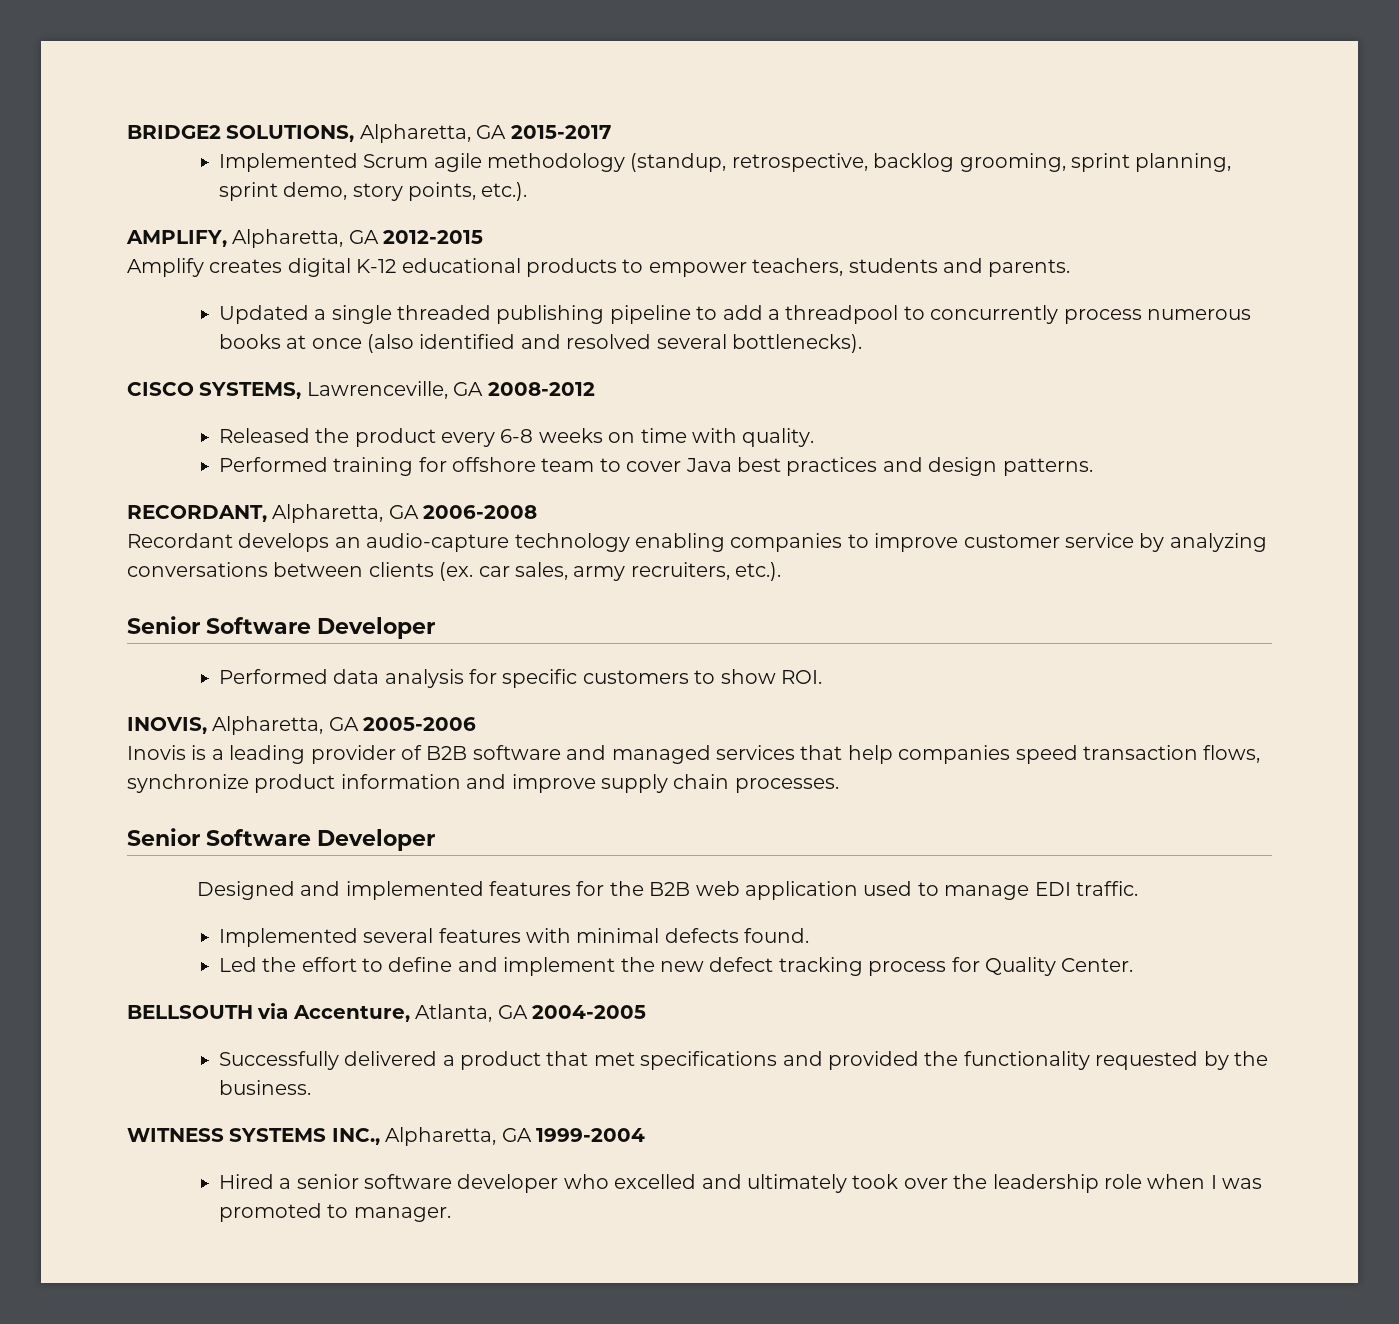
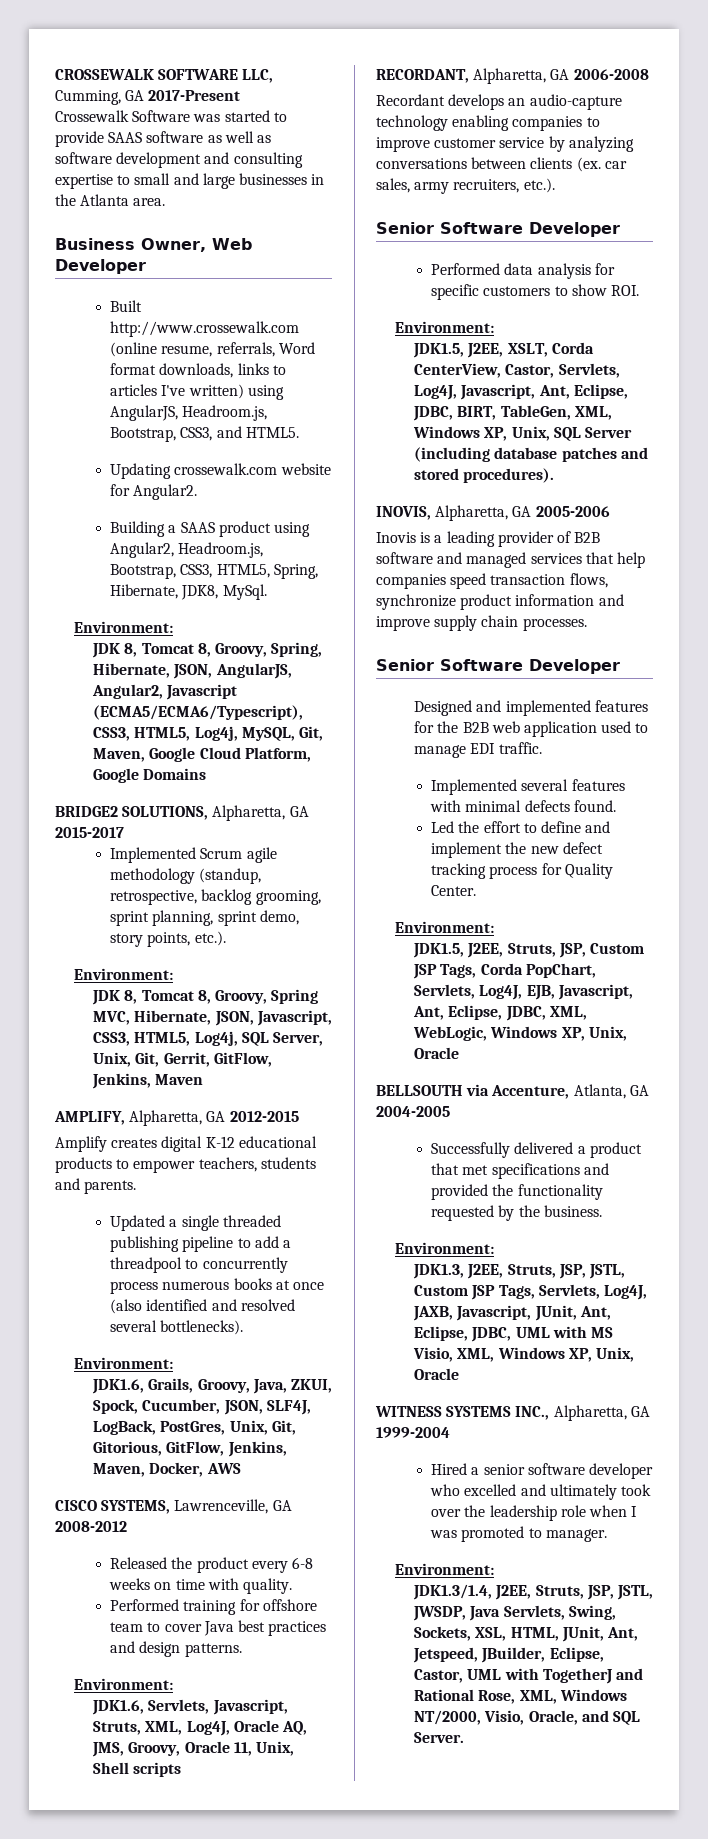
(127, 132) none -> [55,69,274,83] [55,90,241,105] [55,110,287,122] [55,131,271,147] [55,152,303,168] [55,173,325,189] [55,194,166,206] [55,238,252,252] [55,259,146,274] [110,300,143,312] [110,321,300,337] [110,342,315,357] [110,363,286,378] [110,384,284,400] [110,405,268,421] [110,426,299,442] [110,463,331,479] [110,484,198,500] [110,521,311,537] [110,542,264,558] [110,564,318,579] [110,584,267,600] [74,621,174,633] [92,642,323,658] [93,663,292,679] [92,684,238,700] [93,705,304,720] [93,726,323,741] [93,747,311,762] [93,768,207,783] CROSSEWALK SOFTWARE LLC, Cumming, GA 2017-Present // Crossewalk Software was started to provide SAAS software as well as software development and consulting expertise to small and large businesses in the Atlanta area. // Business Owner, Web Developer // Built http://www.crossewalk.com (online resume, referrals, Word format downloads, links to articles I've written) using AngularJS, Headroom.js, Bootstrap, CSS3, and HTML5. // Updating crossewalk.com website for Angular2. // Building a SAAS product using Angular2, Headroom.js, Bootstrap, CSS3, HTML5, Spring, Hibernate, JDK8, MySql. // Environment: // JDK 8, Tomcat 8, Groovy, Spring, Hibernate, JSON, AngularJS, Angular2, Javascript (ECMA5/ECMA6/Typescript), CSS3, HTML5, Log4j, MySQL, Git, Maven, Google Cloud Platform, Google Domains //
(528, 191) none -> [74,968,174,980] [92,989,319,1005] [93,1010,332,1026] [93,1031,323,1046] [93,1052,272,1067] [92,1073,204,1089] // Environment: // JDK 8, Tomcat 8, Groovy, Spring MVC, Hibernate, JSON, Javascript, CSS3, HTML5, Log4j, SQL Server, Unix, Git, Gerrit, GitFlow, Jenkins, Maven
(862, 343) none -> [74,1357,174,1369] [92,1378,332,1394] [93,1399,311,1415] [93,1420,296,1435] [93,1441,287,1457] [93,1462,241,1477] // Environment: // JDK1.6, Grails, Groovy, Java, ZKUI, Spock, Cucumber, JSON, SLF4J, LogBack, PostGres, Unix, Git, Gitorious, GitFlow, Jenkins, Maven, Docker, AWS
(1093, 467) none -> [74,1678,174,1690] [92,1699,288,1715] [93,1720,307,1736] [92,1741,294,1757] [93,1762,182,1777] // Environment: // JDK1.6, Servlets, Javascript, Struts, XML, Log4J, Oracle AQ, JMS, Groovy, Oracle 11, Unix, Shell scripts
(822, 677) none -> [395,321,495,333] [413,342,594,358] [414,363,620,378] [414,384,628,400] [413,405,612,421] [413,426,632,441] [414,447,648,462] [414,468,555,483] // Environment: // JDK1.5, J2EE, XSLT, Corda CenterView, Castor, Servlets, Log4J, Javascript, Ant, Eclipse, JDBC, BIRT, TableGen, XML, Windows XP, Unix, SQL Server (including database patches and stored procedures).
(1134, 965) none -> [395,921,495,933] [413,943,644,958] [413,963,596,979] [414,984,633,1000] [413,1005,587,1021] [413,1026,627,1041] [414,1047,460,1059] // Environment: // JDK1.5, J2EE, Struts, JSP, Custom JSP Tags, Corda PopChart, Servlets, Log4J, EJB, Javascript, Ant, Eclipse, JDBC, XML, WebLogic, Windows XP, Unix, Oracle
(311, 1087) none -> [395,1242,495,1254] [413,1264,625,1279] [414,1284,647,1300] [413,1305,611,1321] [414,1326,613,1342] [413,1347,634,1362] [414,1368,460,1380] // Environment: // JDK1.3, J2EE, Struts, JSP, JSTL, Custom JSP Tags, Servlets, Log4J, JAXB, Javascript, JUnit, Ant, Eclipse, JDBC, UML with MS Visio, XML, Windows XP, Unix, Oracle
(451, 1214) none -> [395,1563,495,1575] [413,1584,653,1600] [413,1605,616,1621] [414,1626,638,1642] [413,1647,604,1663] [414,1668,643,1684] [414,1689,627,1704] [414,1710,640,1725] [414,1732,465,1743] // Environment: // JDK1.3/1.4, J2EE, Struts, JSP, JSTL, JWSDP, Java Servlets, Swing, Sockets, XSL, HTML, JUnit, Ant, Jetspeed, JBuilder, Eclipse, Castor, UML with TogetherJ and Rational Rose, XML, Windows NT/2000, Visio, Oracle, and SQL Server.

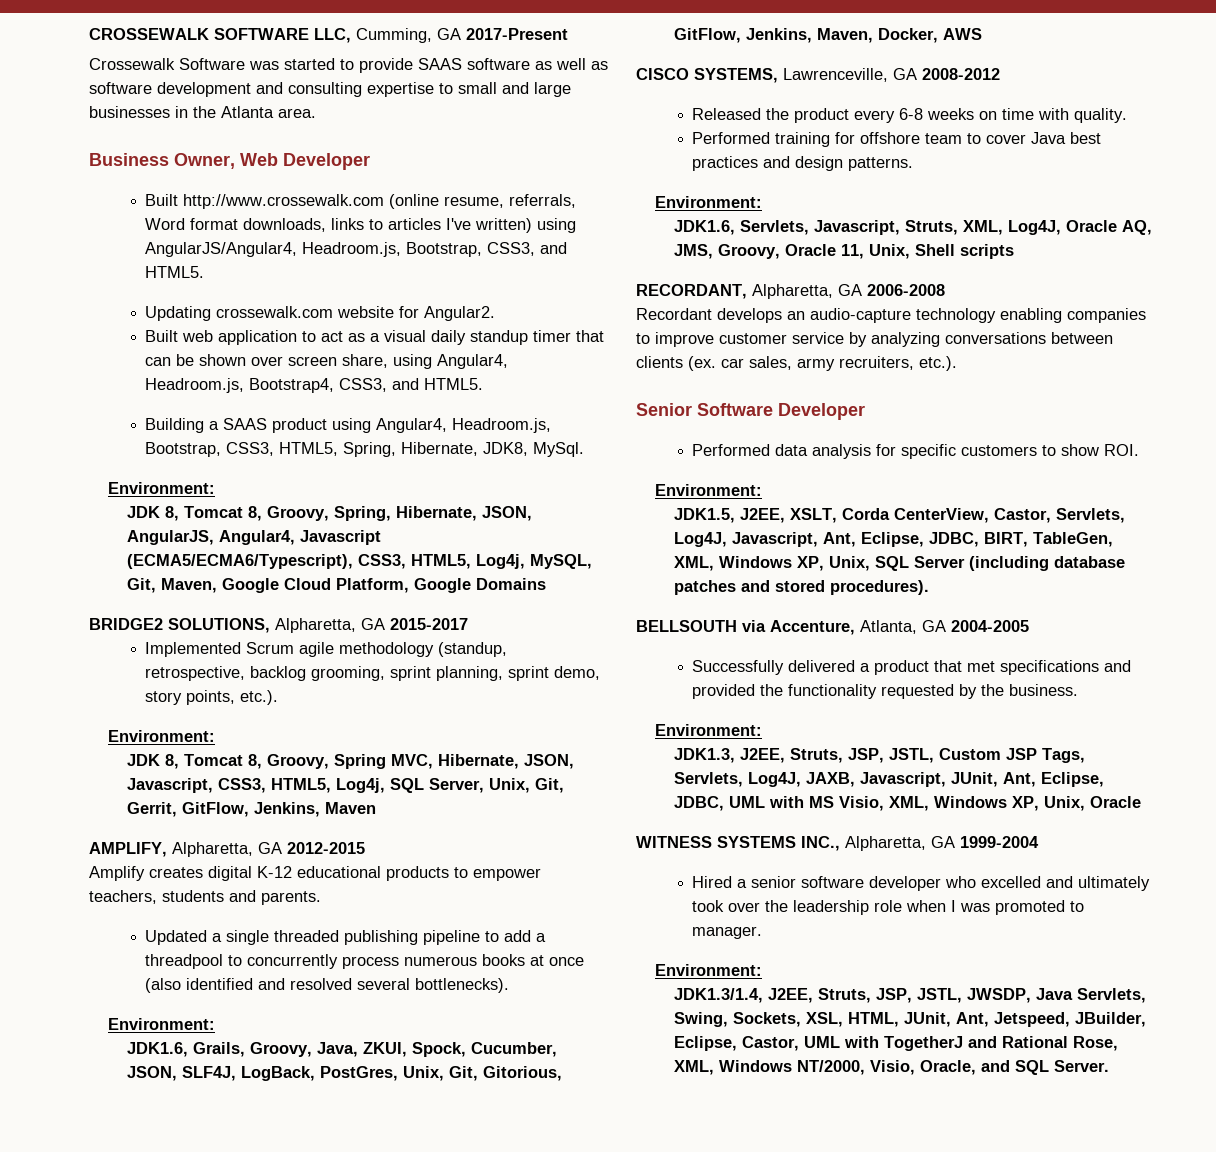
[110,405,179,421] AngularJS, -> [145,242,298,257] AngularJS/Angular4,
(198, 492) none -> [145,330,605,345] [145,354,509,369] [145,378,484,393] // Built web application to act as a visual daily standup timer that can be shown over screen share, using Angular4, Headroom.js, Bootstrap4, CSS3, and HTML5.
[110,542,175,558] Angular2, -> [376,418,448,433] Angular4,
[92,684,164,699] Angular2, -> [219,530,296,545] Angular4,
[376,505,610,521] [376,531,601,547] [376,552,645,568] [376,573,608,589] [376,594,624,610] [376,615,587,631] [376,659,620,674] [414,700,648,716] [414,721,649,737] [414,742,542,758] [431,779,625,795] [430,800,616,812] [431,821,611,833] [431,842,603,858] [431,863,613,879] [431,885,477,896] [395,921,495,933] [413,943,644,958] [413,963,596,979] [414,984,633,1000] [413,1005,587,1021] [413,1026,627,1041] [414,1047,460,1059] // INOVIS, Alpharetta, GA 2005-2006 // Inovis is a leading provider of B2B software and managed services that help companies speed transaction flows, synchronize product information and improve supply chain processes. // Senior Software Developer // Designed and implemented features for the B2B web application used to manage EDI traffic. // Implemented several features with minimal defects found. // Led the effort to define and implement the new defect tracking process for Quality Center. // Environment: // JDK1.5, J2EE, Struts, JSP, Custom JSP Tags, Corda PopChart, Servlets, Log4J, EJB, Javascript, Ant, Eclipse, JDBC, XML, WebLogic, Windows XP, Unix, Oracle -> (930, 587) none

